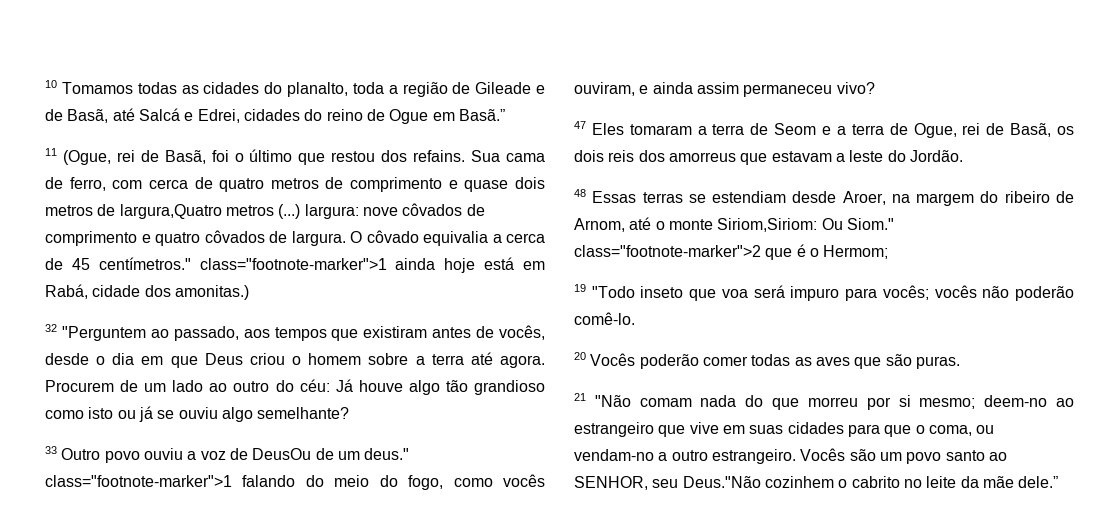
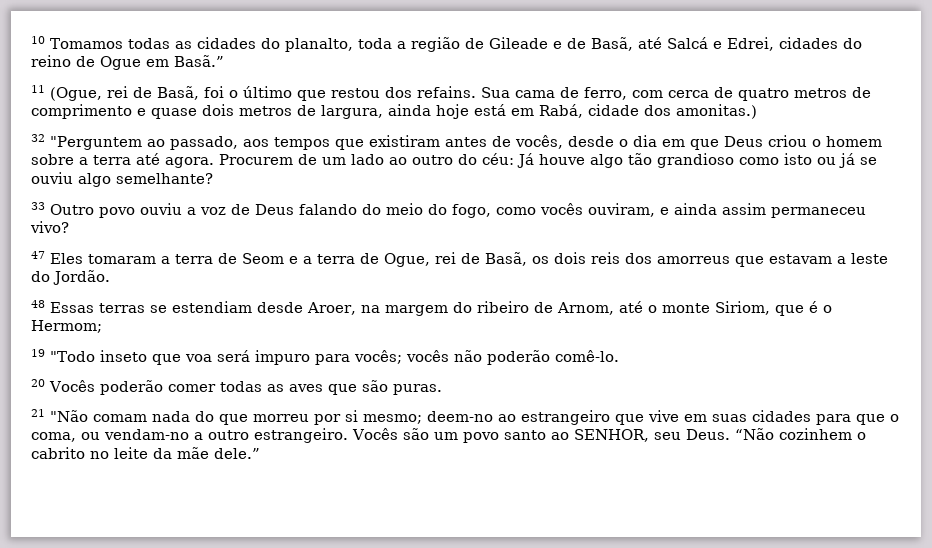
[119,203,485,219] [45,230,545,246] [45,257,387,270] largura,Quatro metros (...) largura: nove côvados de comprimento e quatro côvados de largura. O côvado equivalia a cerca de 45 centímetros." class="footnote-marker">1 -> [321,105,383,119] largura,
[252,448,410,460] [45,475,232,487] DeusOu de um deus." class="footnote-marker">1 -> [255,204,294,215] Deus
[717,218,894,232] [574,245,761,257] Siriom,Siriom: Ou Siom." class="footnote-marker">2 -> [714,301,770,315] Siriom,
[682,476,761,488] Deus."Não -> [685,428,774,440] Deus. “Não

